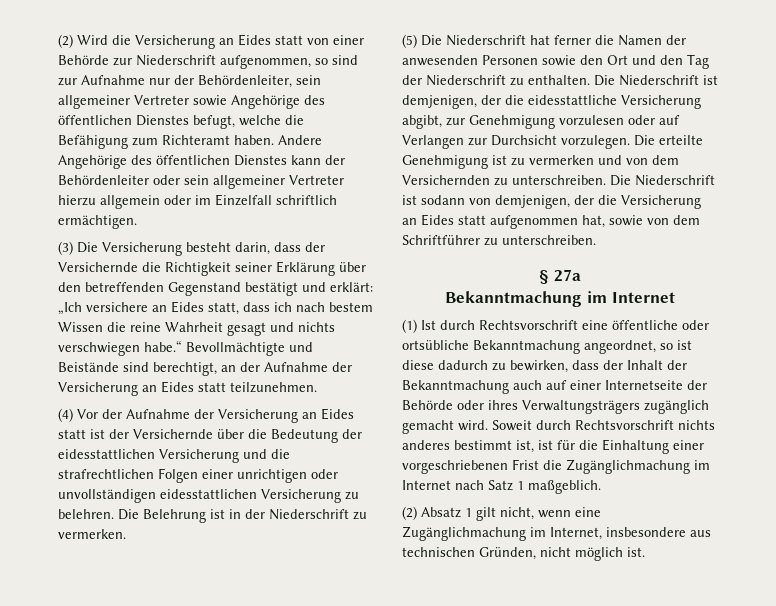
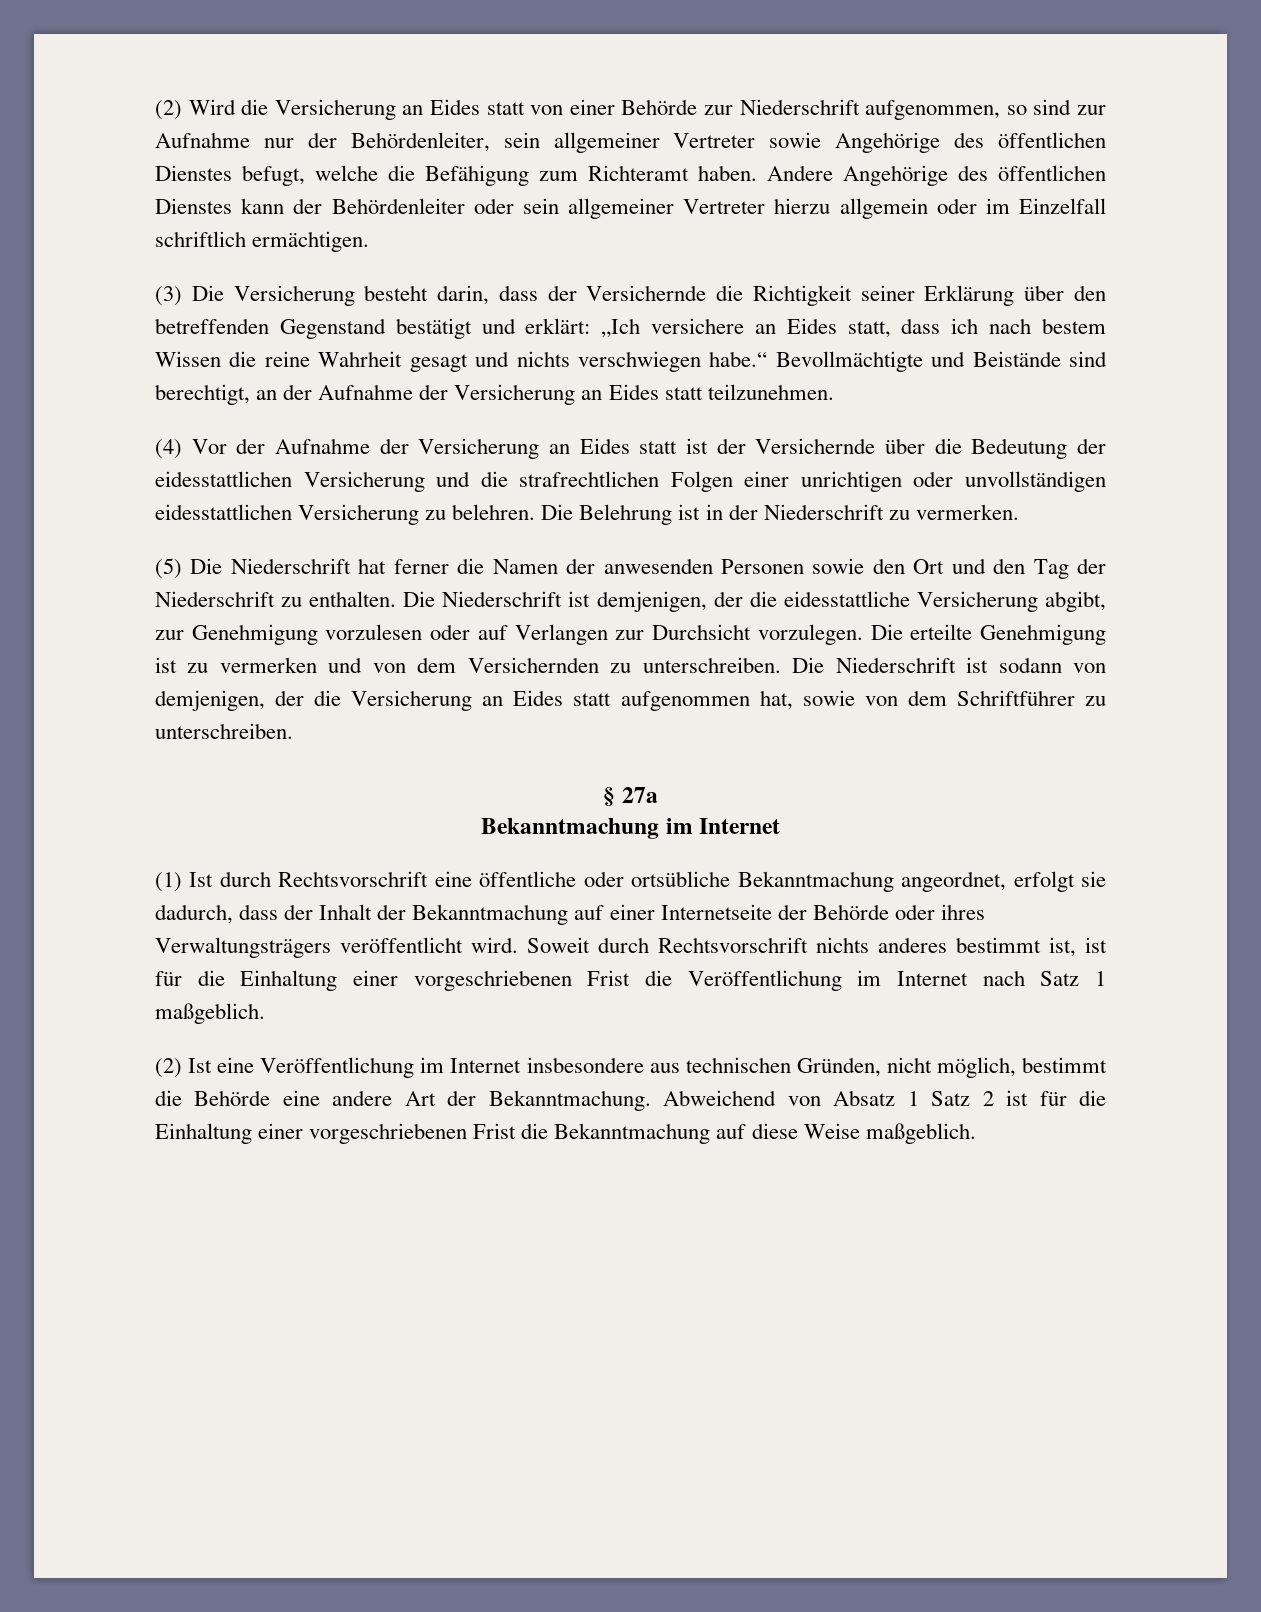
[660,340,692,350] [402,360,568,373] so ist diese dadurch zu bewirken, -> [1013,871,1106,892] [155,904,233,924] erfolgt sie dadurch,
[513,380,542,390] auch -> (569, 914) none
[644,400,709,414] [402,420,454,434] zugänglich gemacht -> [340,937,463,953] veröffentlicht
[566,459,690,474] Zugänglichmachung -> [687,970,842,991] Veröffentlichung
[421,507,601,521] [402,526,602,541] Absatz 1 gilt nicht, wenn eine Zugänglichmachung im Internet, -> [188,1057,522,1078] Ist eine Veröffentlichung im Internet
[575,547,645,561] möglich ist. -> [936,1057,1107,1078] [155,1090,1107,1111] [155,1123,976,1144] möglich, bestimmt die Behörde eine andere Art der Bekanntmachung. Abweichend von Absatz 1 Satz 2 ist für die Einhaltung einer vorgeschriebenen Frist die Bekanntmachung auf diese Weise maßgeblich.

